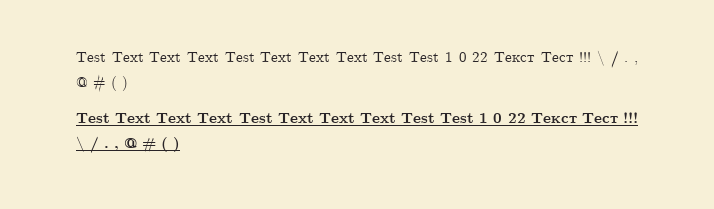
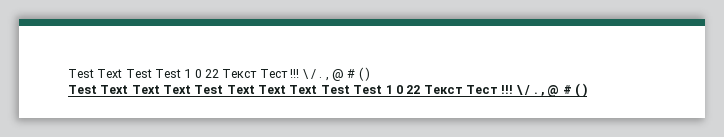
[76,52,368,62] Test Text Text Text Test Text Text Text -> [67,69,123,78] Test Text

